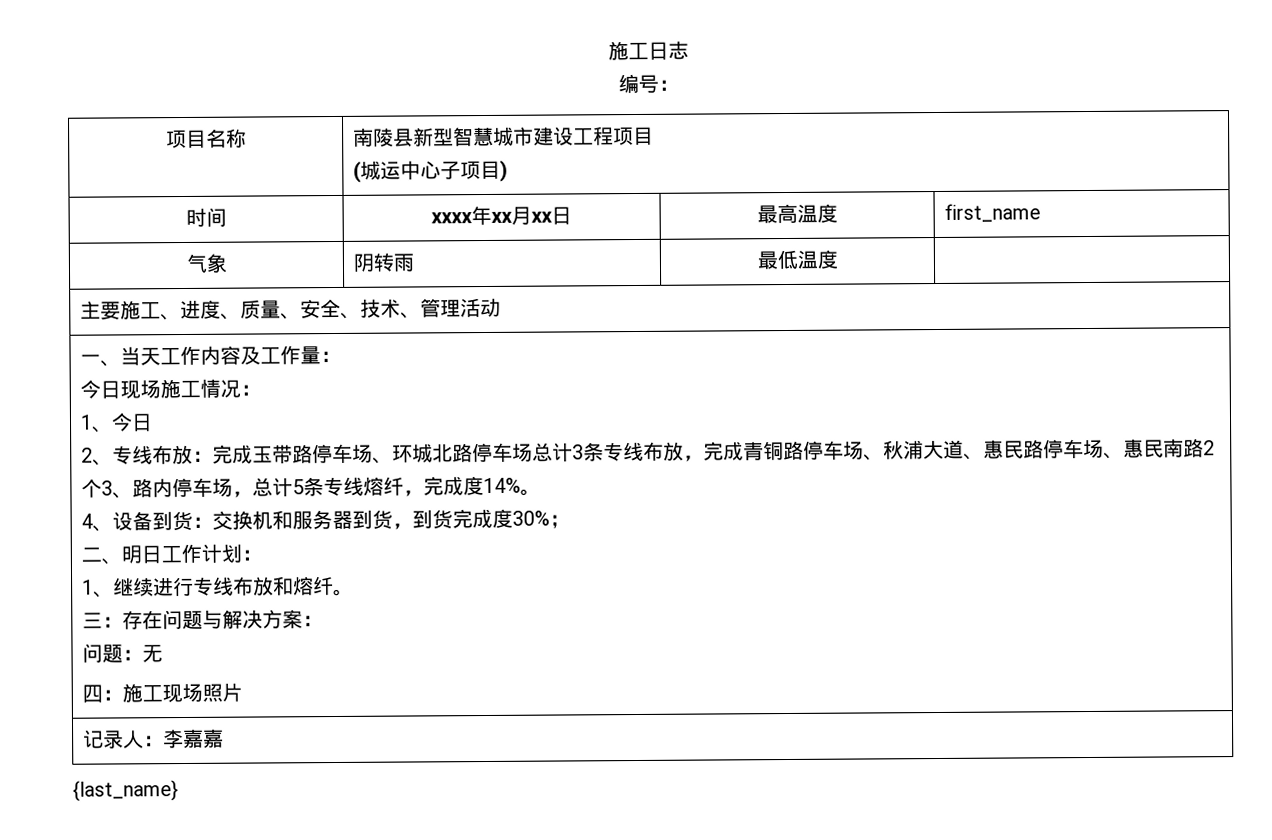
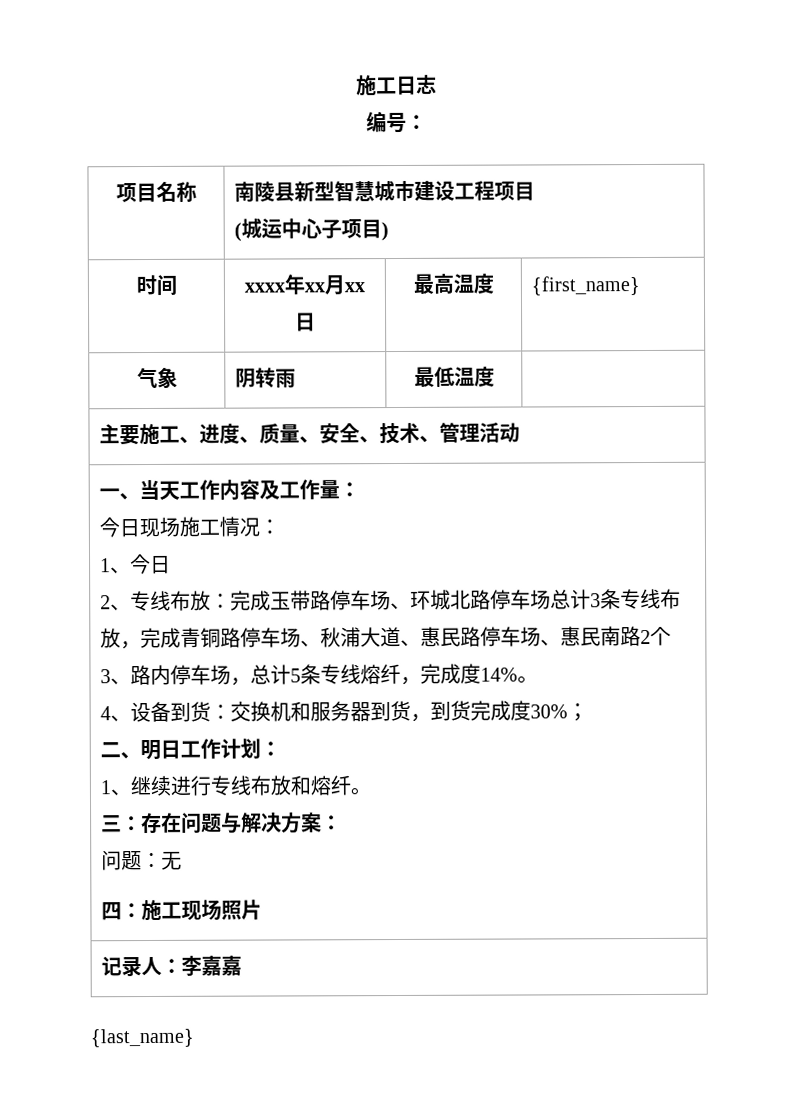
[944,203,1042,222] first_name -> [531,276,641,296] {first_name}

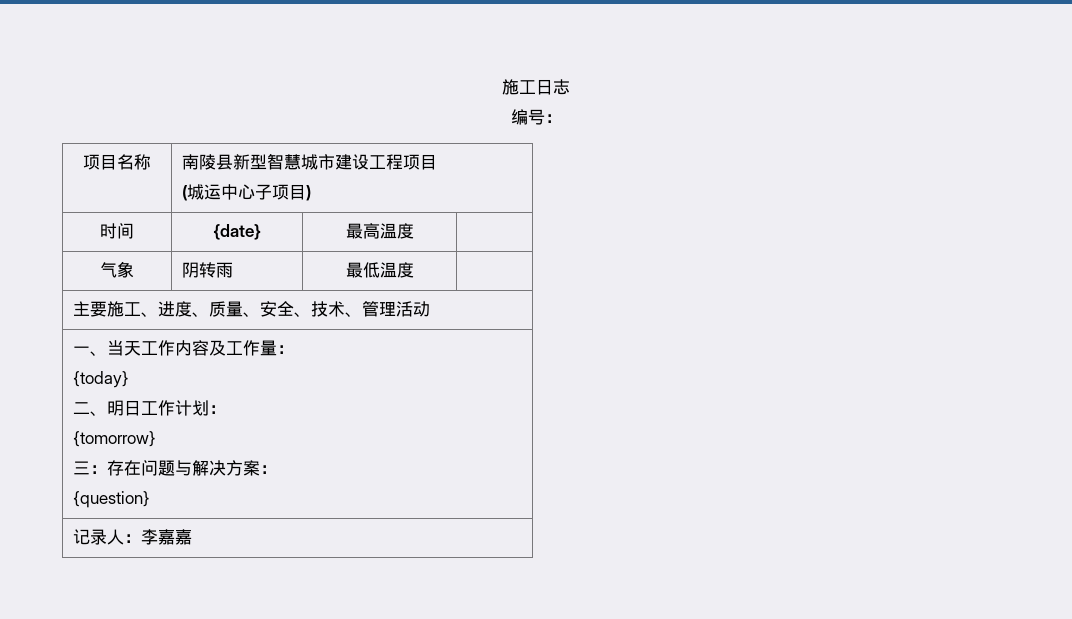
[244,274,365,296] [295,312,316,332] xxxx年xx月xx日 -> [213,224,261,240] {date}
[531,276,641,296] {first_name} -> (414, 231) none
[99,516,281,538] [100,553,172,575] [100,588,682,612] [100,626,672,650] [100,663,539,686] [100,700,589,723] 今日现场施工情况： // 1、今日 // 2、专线布放：完成玉带路停车场、环城北路停车场总计3条专线布放，完成青铜路停车场、秋浦大道、惠民路停车场、惠民南路2个3、路内停车场，总计5条专线熔纤，完成度14%。 // 4、设备到货：交换机和服务器到货，到货完成度30%； -> [73,371,130,388] {today}
[100,775,372,796] 1、继续进行专线布放和熔纤。 -> [73,431,157,447] {tomorrow}
[101,850,183,871] [101,899,263,921] 问题：无 // 四：施工现场照片 -> [73,491,151,508] {question}
[90,1028,194,1048] // {last_name} -> (193, 537) none

